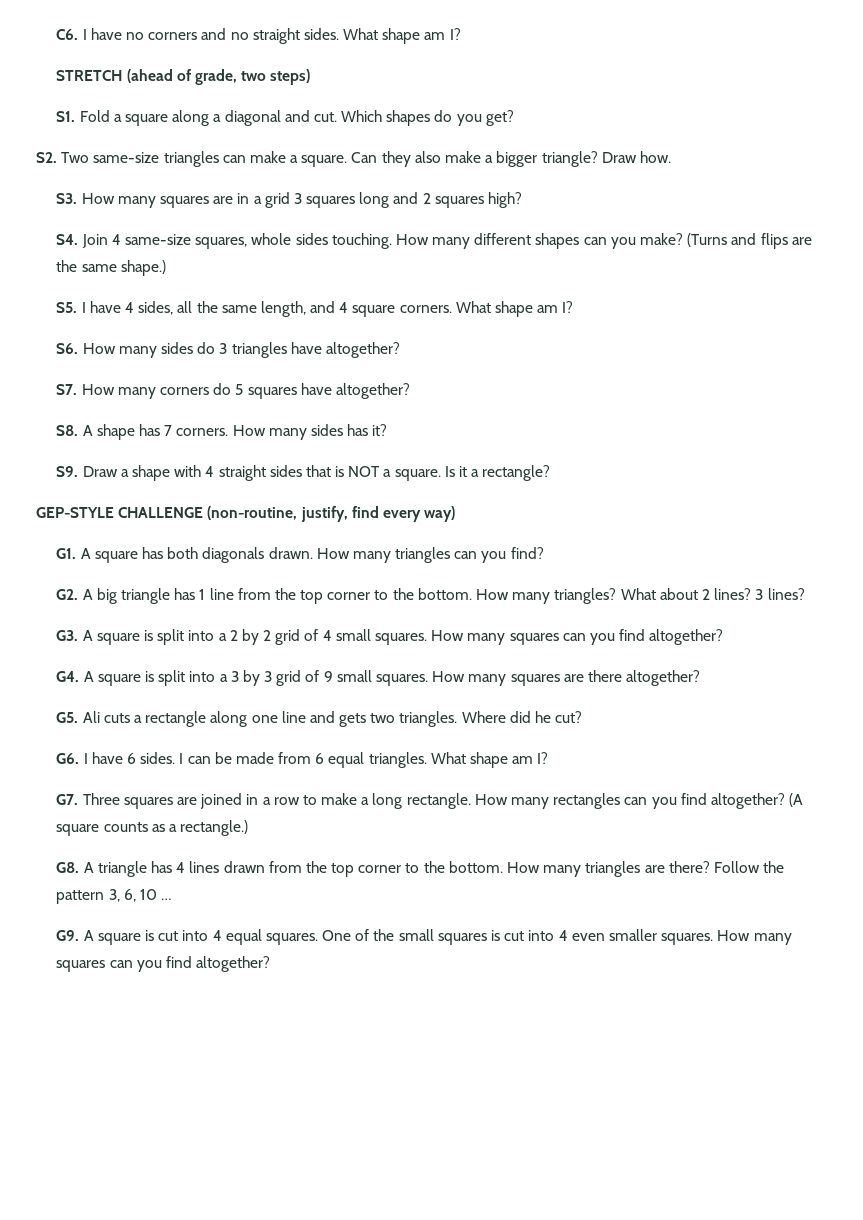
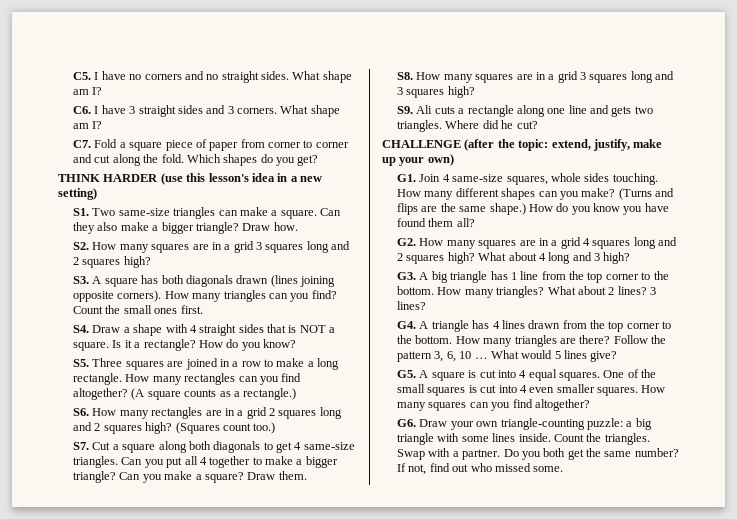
[56,29,79,40] C6. -> [73,72,92,80] C5.
[56,69,311,85] [56,110,337,126] STRETCH (ahead of grade, two steps) // S1. Fold a square along a diagonal and cut. -> [73,105,340,117] [73,121,103,129] [73,139,349,151] [73,154,184,166] C6. I have 3 straight sides and 3 corners. What shape am I? // C7. Fold a square piece of paper from corner to corner and cut along the fold.
[36,152,57,163] S2. -> [58,173,322,185] [58,188,97,200] [73,208,90,216] THINK HARDER (use this lesson's idea in a new setting) // S1.
[56,193,78,204] S3. -> [73,242,90,250] S2.
[56,233,812,249] [56,260,166,276] [56,301,574,317] [56,342,400,358] [56,383,410,399] [56,424,388,440] [56,466,79,477] S4. Join 4 same-size squares, whole sides touching. How many different shapes can you make? (Turns and flips are the same shape.) // S5. I have 4 sides, all the same length, and 4 square corners. What shape am I? // S6. How many sides do 3 triangles have altogether? // S7. How many corners do 5 squares have altogether? // S8. A shape has 7 corners. How many sides has it? // S9. -> [73,275,336,287] [73,290,337,302] [73,305,203,314] [73,325,90,333] S3. A square has both diagonals drawn (lines joining opposite corners). How many triangles can you find? Count the small ones first. // S4.
[36,506,456,522] [56,547,544,563] [56,588,805,604] [56,629,724,645] [56,670,701,686] [56,711,583,727] [56,752,549,768] [56,794,79,805] // GEP-STYLE CHALLENGE (non-routine, justify, find every way) // G1. A square has both diagonals drawn. How many triangles can you find? // G2. A big triangle has 1 line from the top corner to the bottom. How many triangles? What about 2 lines? 3 lines? // G3. A square is split into a 2 by 2 grid of 4 small squares. How many squares can you find altogether? // G4. A square is split into a 3 by 3 grid of 9 small squares. How many squares are there altogether? // G5. Ali cuts a rectangle along one line and gets two triangles. Where did he cut? // G6. I have 6 sides. I can be made from 6 equal triangles. What shape am I? // G7. -> [198,339,297,351] [73,359,90,367] How do you know? // S5.
[56,862,80,873] G8. -> [73,407,342,419] [73,422,276,434] [73,441,355,453] [73,456,338,468] [73,471,307,483] [397,71,675,83] [397,86,475,98] [397,105,653,117] [397,120,538,132] [382,139,663,151] [382,154,454,166] [397,173,658,185] [397,188,675,200] [397,203,669,215] [397,218,475,227] [397,237,678,249] [397,252,631,264] [397,271,669,283] [397,286,657,298] [397,301,427,310] [397,321,417,329] S6. How many rectangles are in a grid 2 squares long and 2 squares high? (Squares count too.) // S7. Cut a square along both diagonals to get 4 same-size triangles. Can you put all 4 together to make a bigger triangle? Can you make a square? Draw them. // S8. How many squares are in a grid 3 squares long and 3 squares high? // S9. Ali cuts a rectangle along one line and gets two triangles. Where did he cut? // CHALLENGE (after the topic: extend, justify, make up your own) // G1. Join 4 same-size squares, whole sides touching. How many different shapes can you make? (Turns and flips are the same shape.) How do you know you have found them all? // G2. How many squares are in a grid 4 squares long and 2 squares high? What about 4 long and 3 high? // G3. A big triangle has 1 line from the top corner to the bottom. How many triangles? What about 2 lines? 3 lines? // G4.
[56,930,80,941] // G9. -> [490,350,618,362] [397,370,417,378] What would 5 lines give? // G5.
(271, 964) none -> [397,418,652,430] [397,433,650,445] [397,448,679,460] [397,463,564,475] // G6. Draw your own triangle-counting puzzle: a big triangle with some lines inside. Count the triangles. Swap with a partner. Do you both get the same number? If not, find out who missed some.

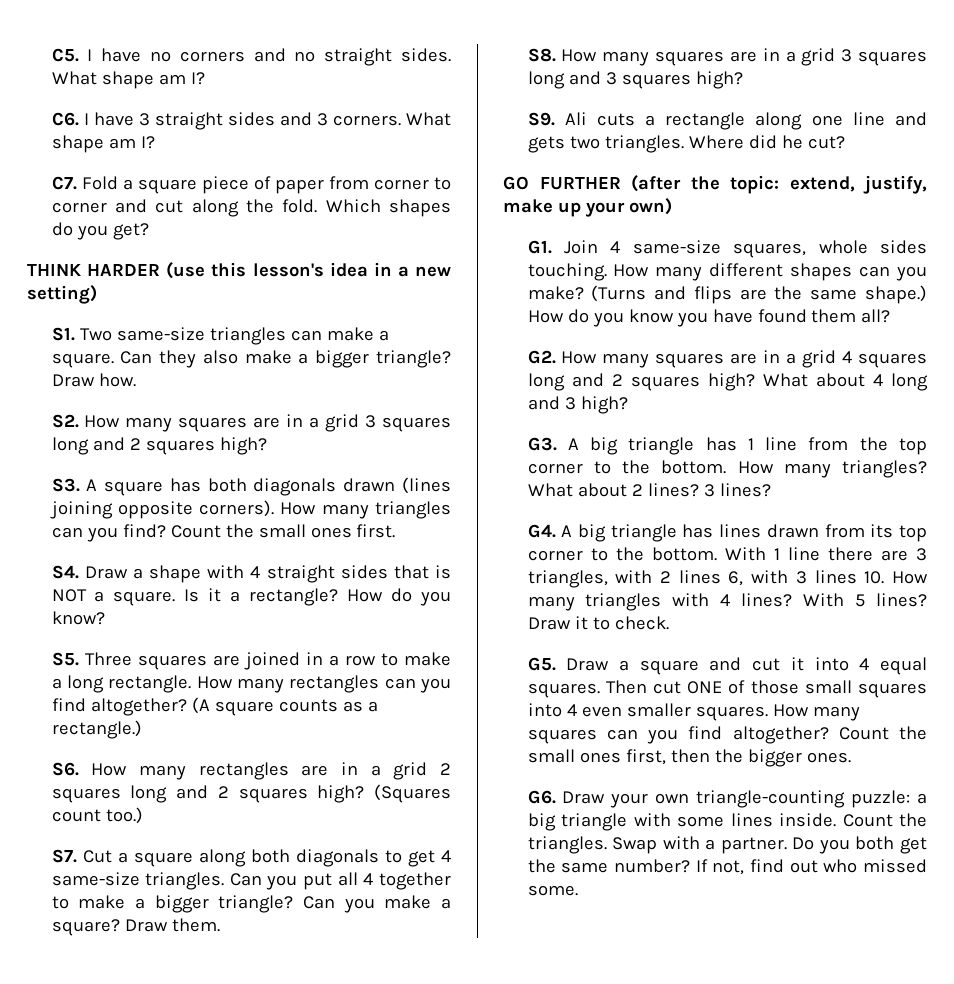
[382,140,461,148] CHALLENGE -> [503,176,621,190] GO FURTHER
[431,320,500,332] triangle has 4 -> [577,524,714,542] big triangle has
[590,320,672,332] [397,335,667,347] [397,350,618,362] [397,369,657,381] [397,384,497,396] the top corner to the bottom. How many triangles are there? Follow the pattern 3, 6, 10 … What would 5 lines give? // G5. A square is cut into 4 equal squares. One of the small squares is cut -> [870,524,928,542] [527,547,927,561] [527,570,929,588] [527,593,928,611] [527,616,669,630] [527,657,928,675] [527,680,927,698] its top corner to the bottom. With 1 line there are 3 triangles, with 2 lines 6, with 3 lines 10. How many triangles with 4 lines? With 5 lines? Draw it to check. // G5. Draw a square and cut it into 4 equal squares. Then cut ONE of those small squares
(590, 405) none -> [838,726,927,740] [527,749,851,767] Count the small ones first, then the bigger ones.

